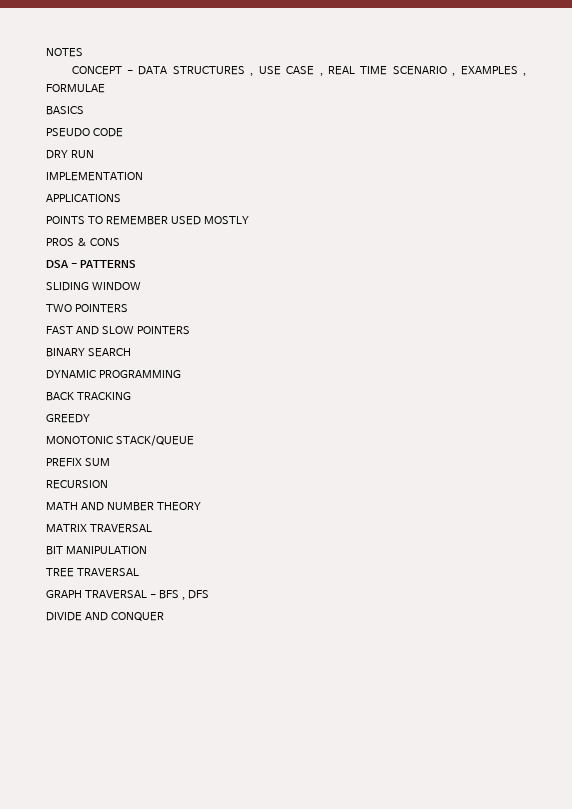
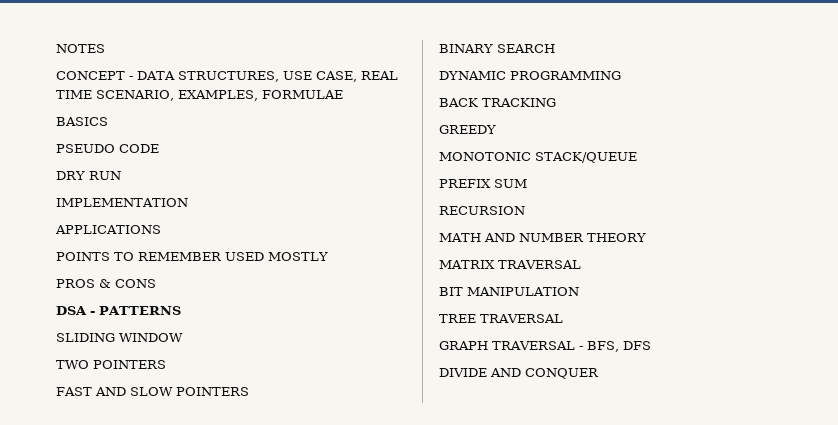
[172,66,526,76] STRUCTURES , USE CASE , REAL TIME SCENARIO , EXAMPLES , -> [178,71,398,82] [56,90,258,101] STRUCTURES, USE CASE, REAL TIME SCENARIO, EXAMPLES,
[158,590,185,600] BFS , -> [587,341,619,352] BFS,

